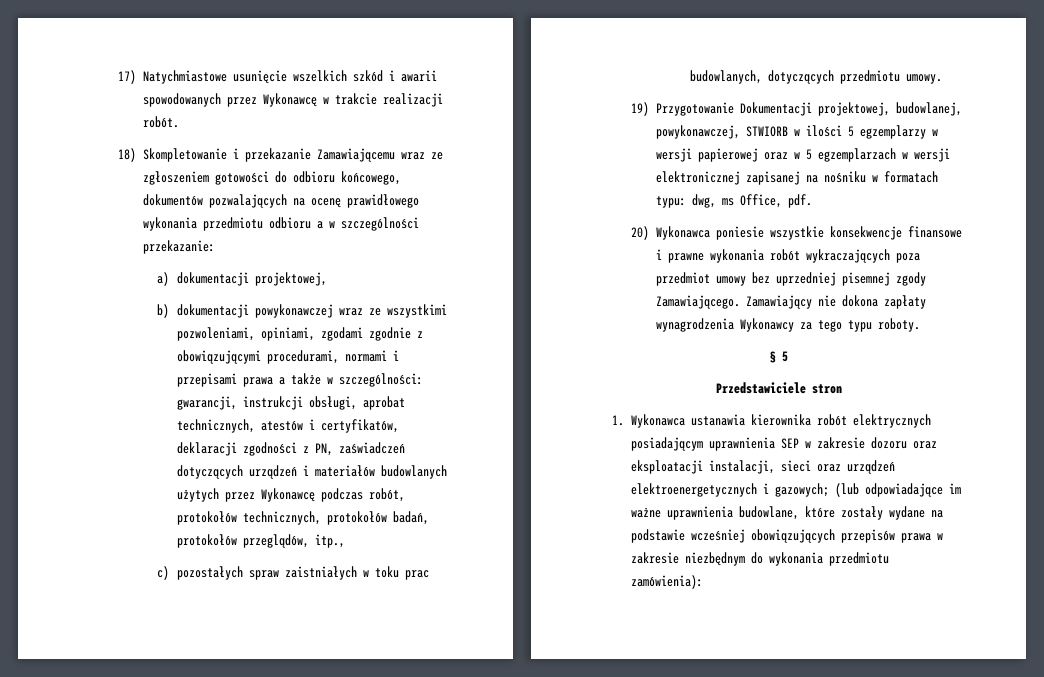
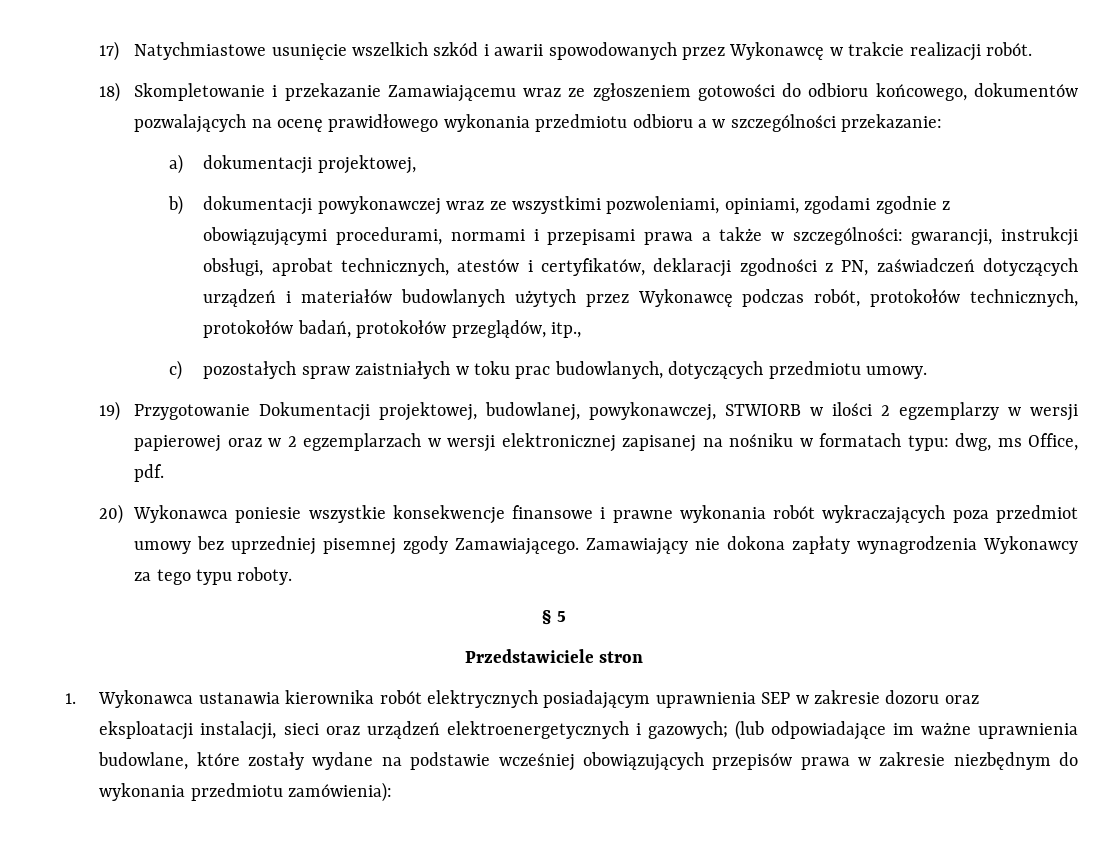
[847,126,854,137] 5 -> [881,405,891,416] 2
[805,149,812,160] 5 -> [287,436,297,447] 2

